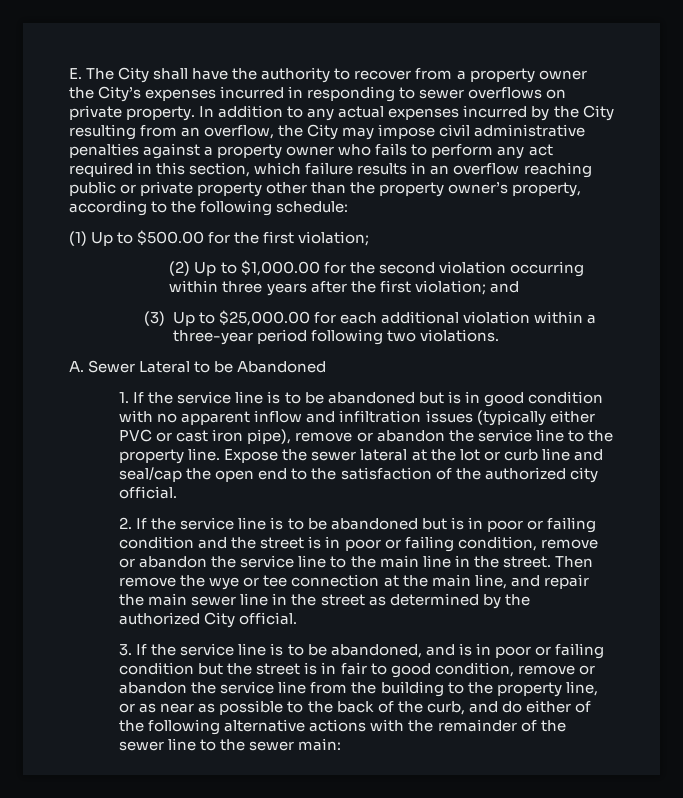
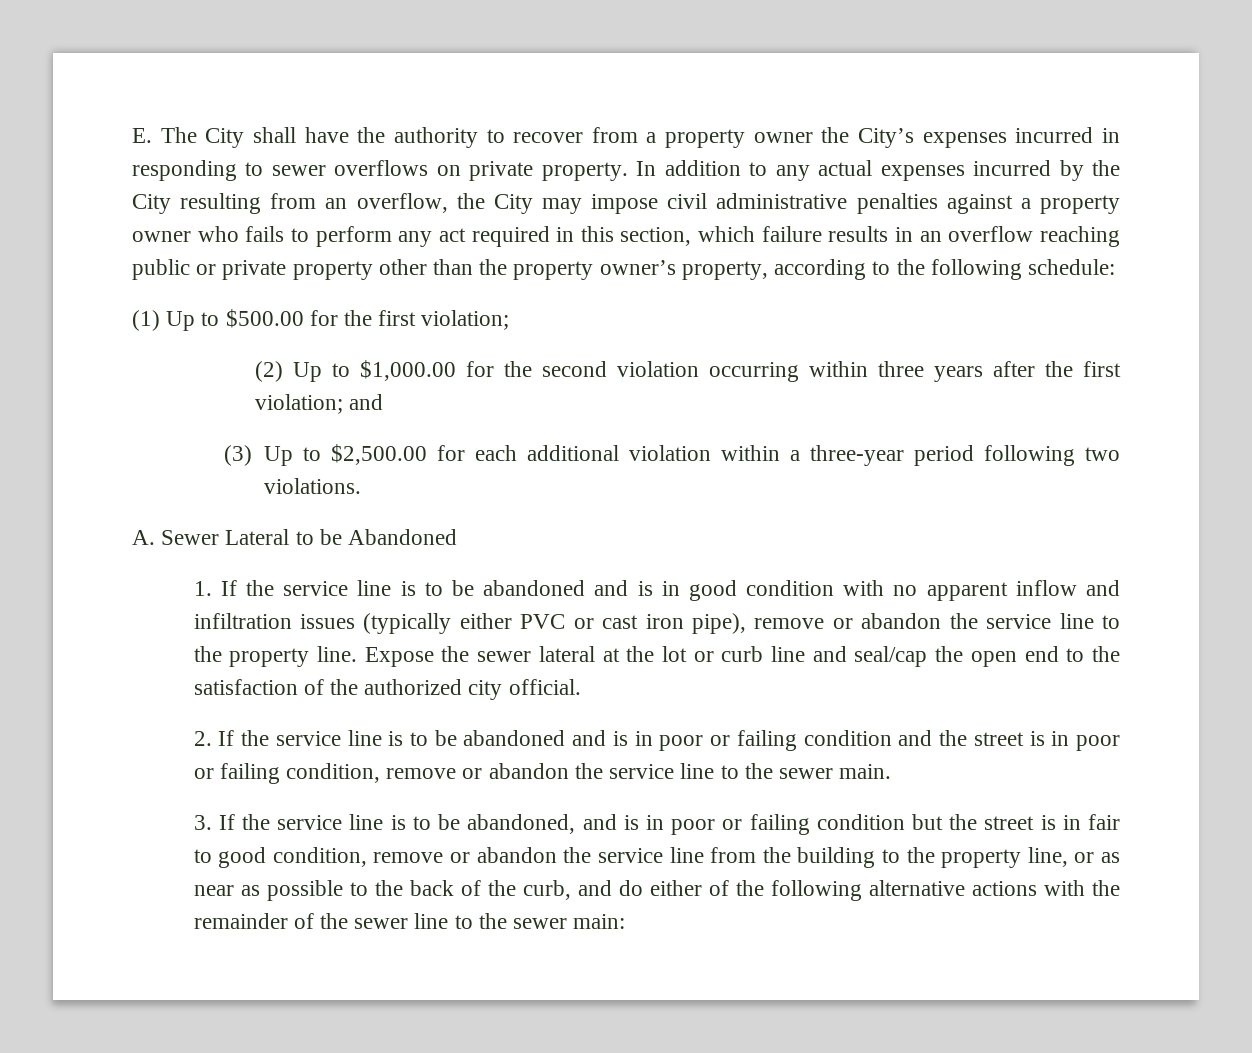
[218,310,310,326] $25,000.00 -> [330,444,427,465] $2,500.00
[418,392,444,404] but -> [594,580,629,596] and
[421,518,447,530] but -> [572,730,607,746] and
[379,555,593,568] [119,574,589,590] [119,593,530,609] [119,612,298,628] main line in the street. Then remove the wye or tee connection at the main line, and repair the main sewer line in the street as determined by the authorized City official. -> [778,764,892,779] sewer main.

